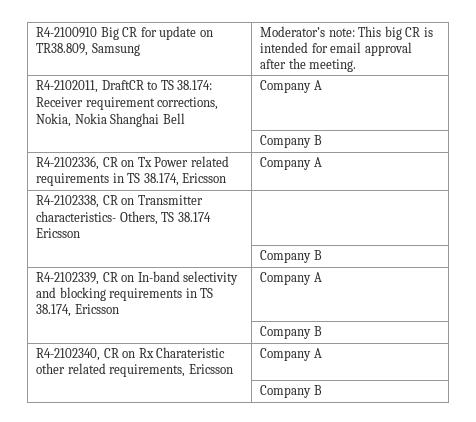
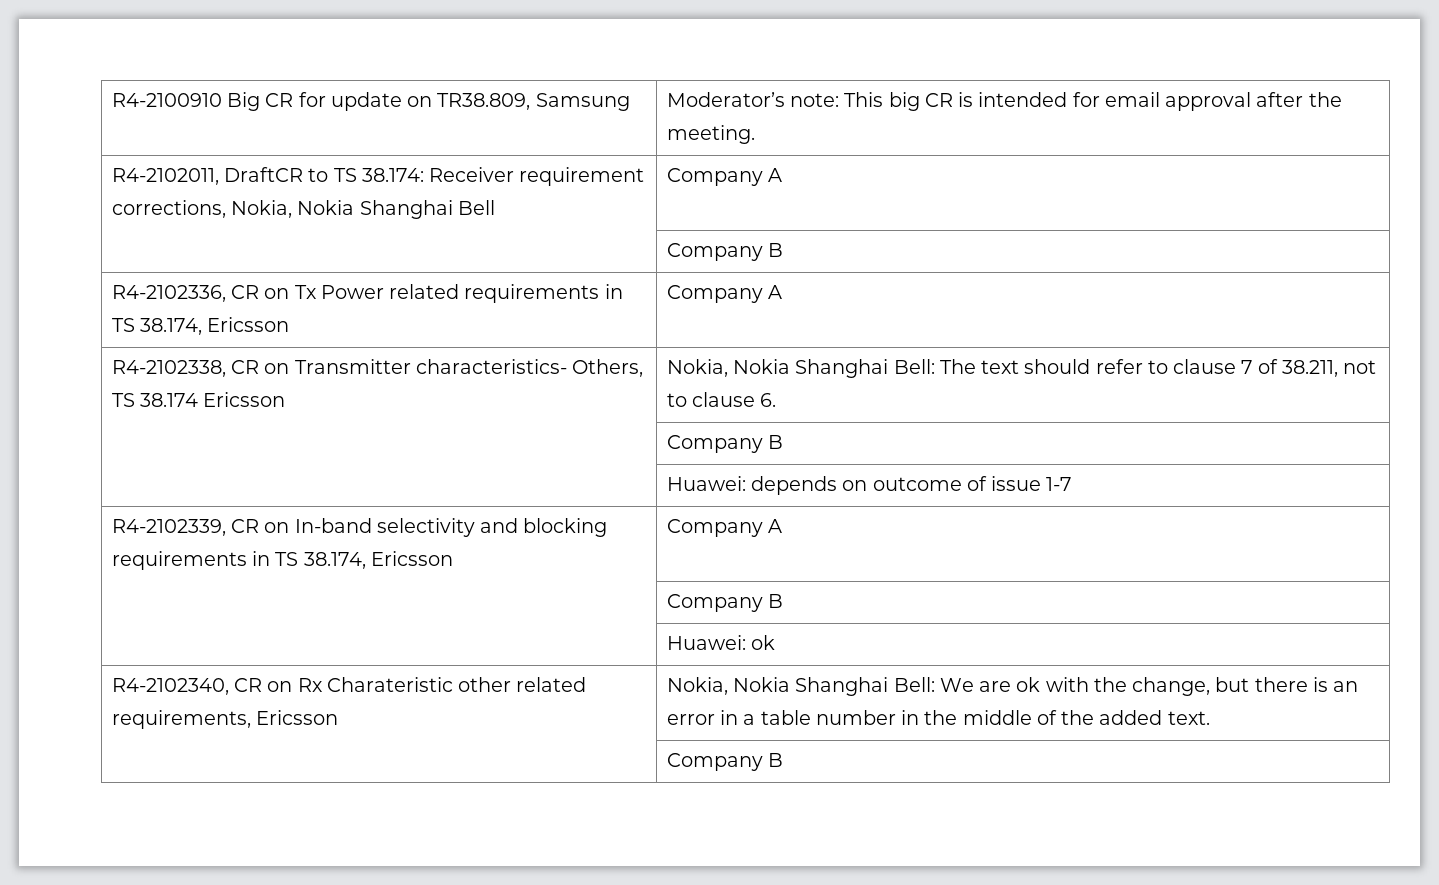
[260,250,322,263] // | Company B -> [666,359,1377,378] [666,392,777,407] [666,435,784,453] [666,476,1072,495] Nokia, Nokia Shanghai Bell: The text should refer to clause 7 of 38.211, not to clause 6. // | Company B // | Huawei: depends on outcome of issue 1-7
(322, 331) none -> [666,635,776,650] // | Huawei: ok
[260,348,322,361] Company A -> [666,677,1359,696] [666,710,1210,725] Nokia, Nokia Shanghai Bell: We are ok with the change, but there is an error in a table number in the middle of the added text.

